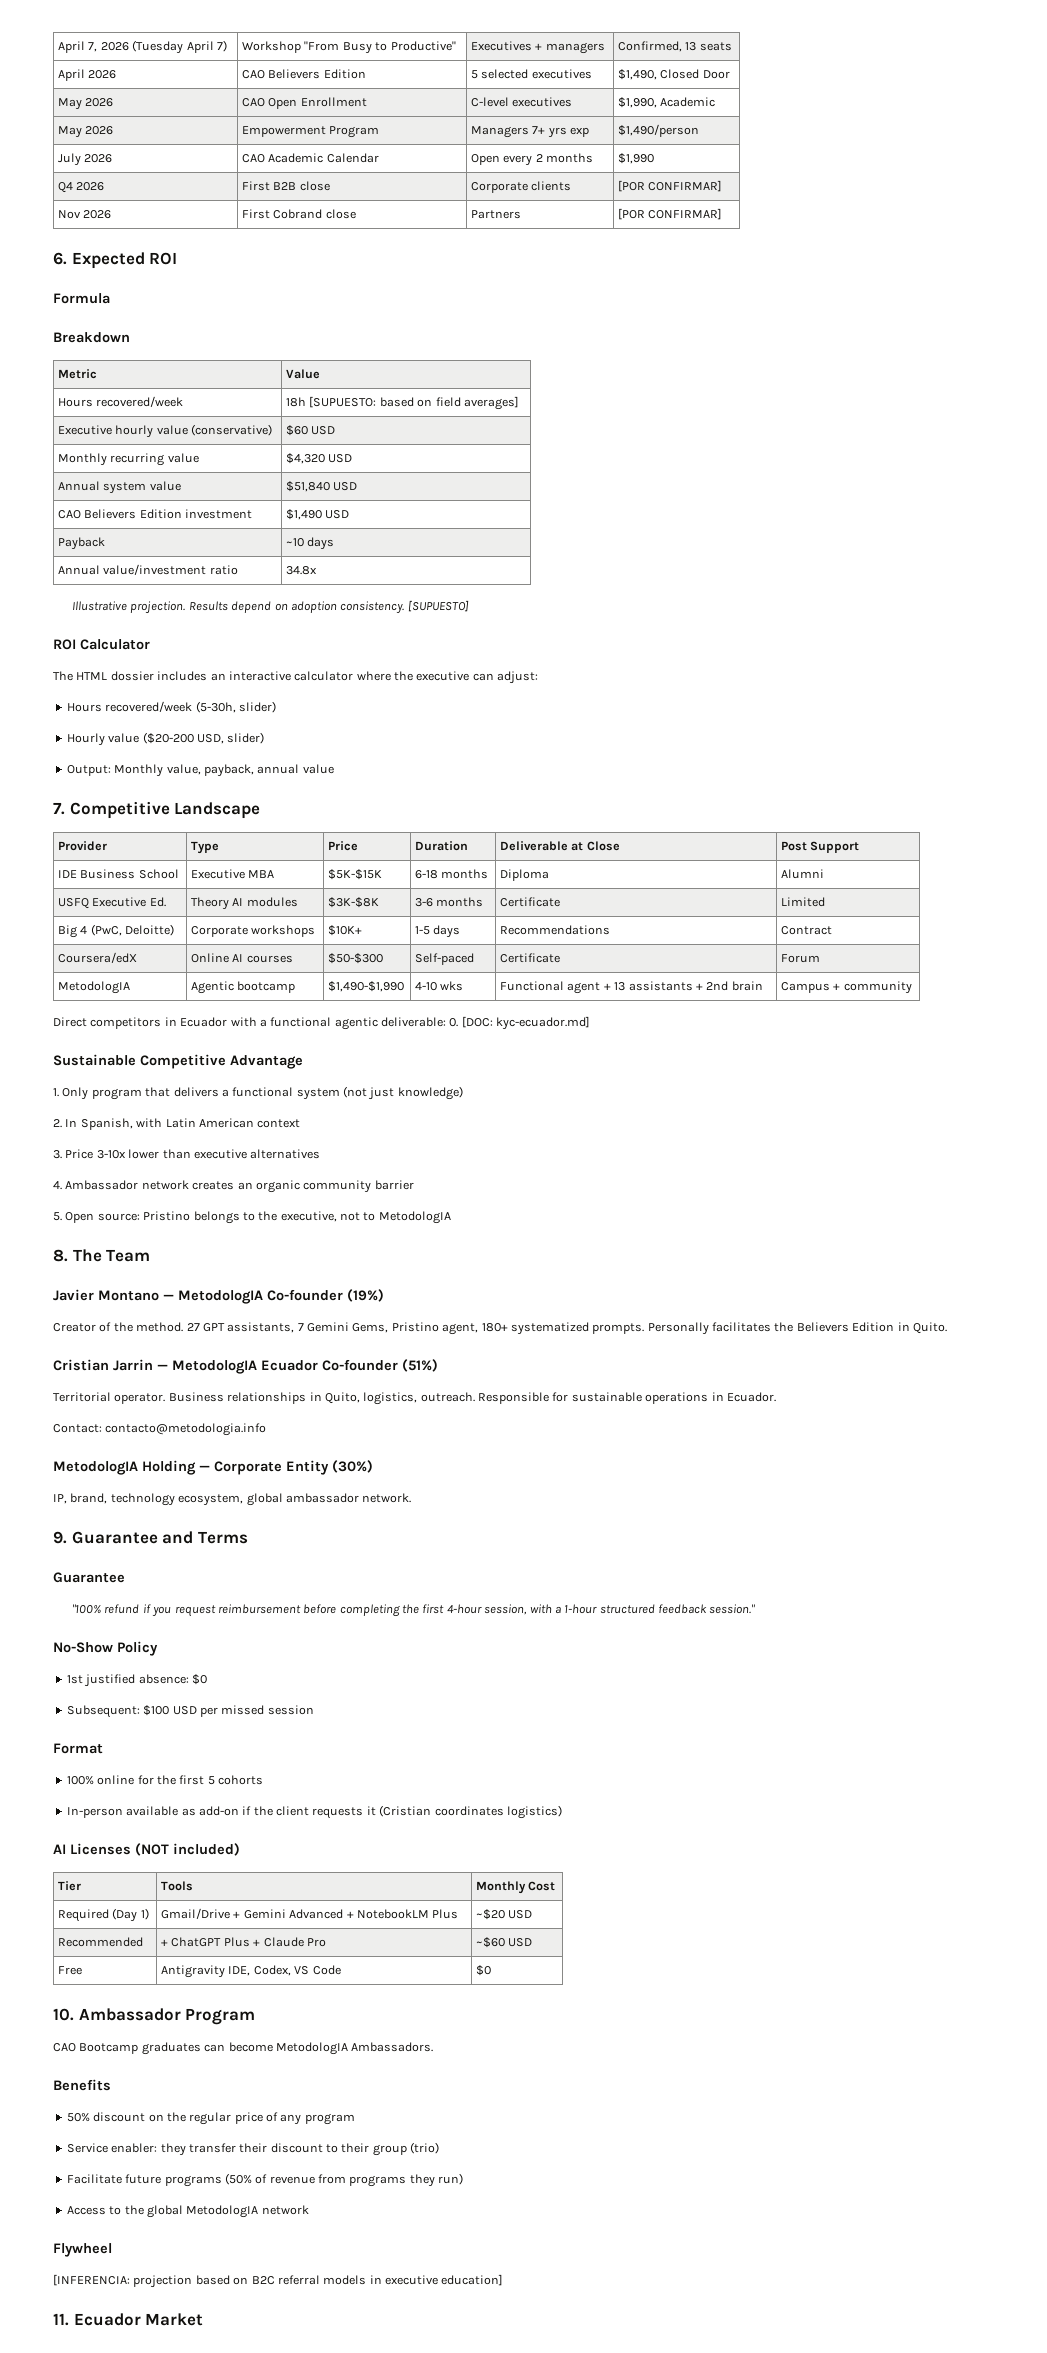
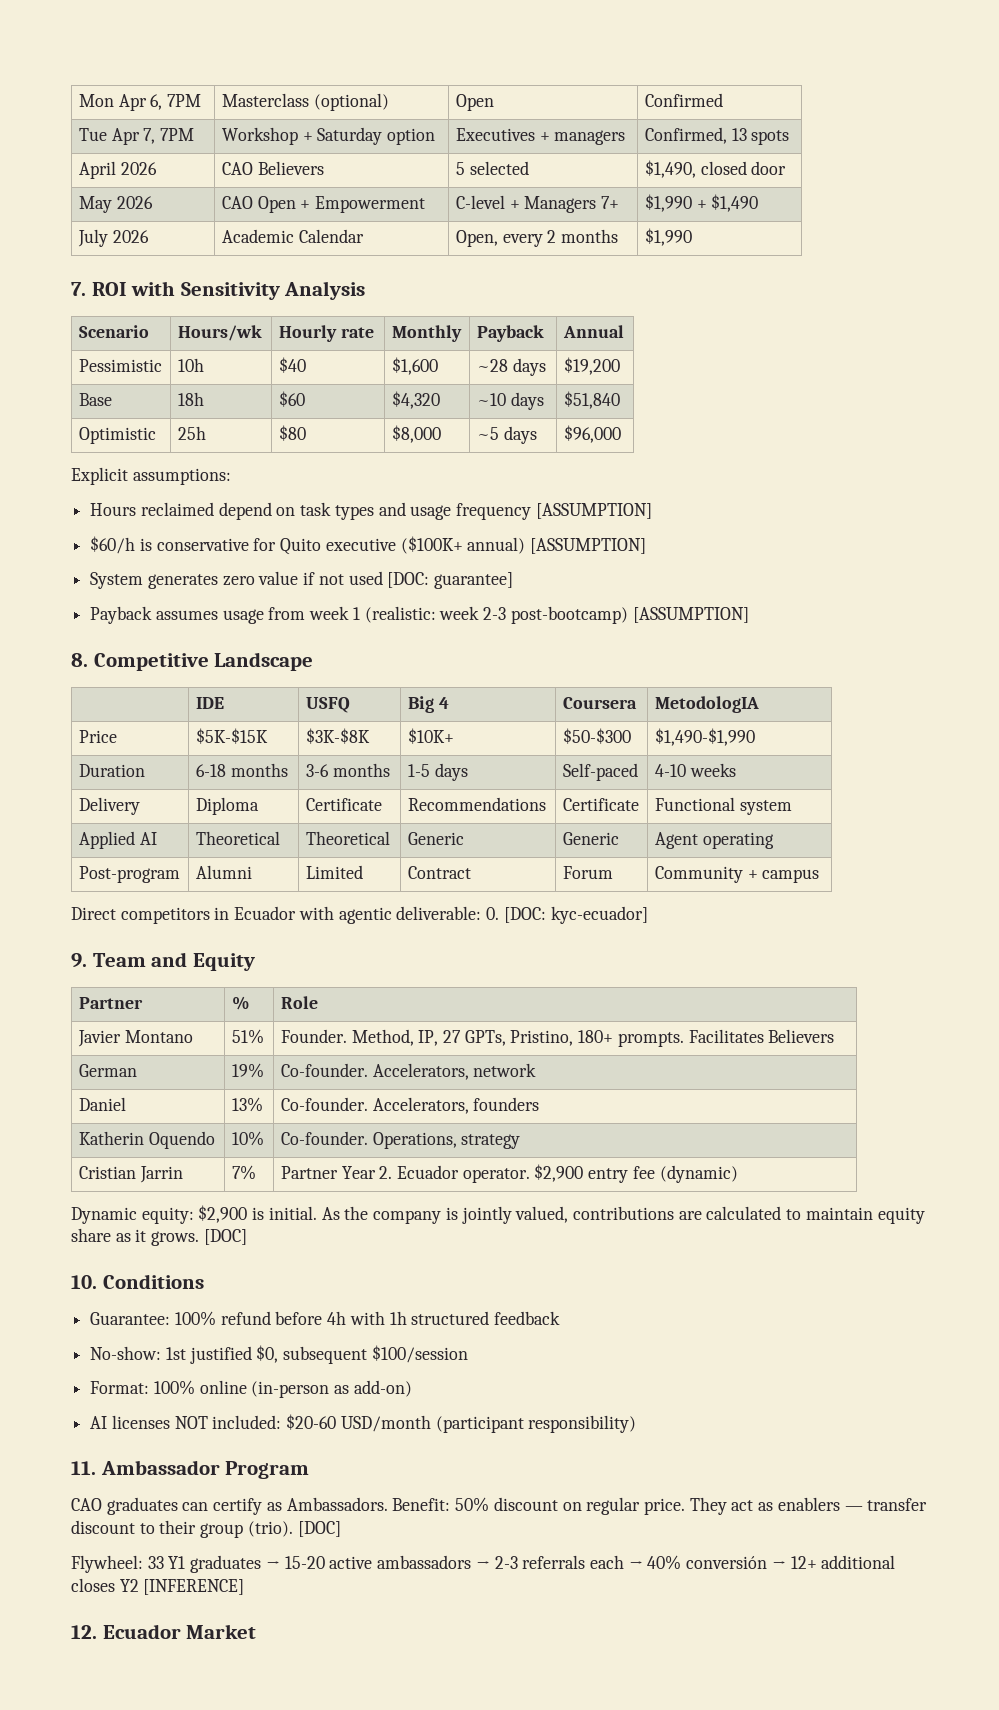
[58,40,227,54] [242,41,456,54] April 7, 2026 (Tuesday April 7) | Workshop "From Busy to Productive" -> [78,94,202,111] [221,93,389,111] [455,94,494,111] [644,93,723,107] [78,128,195,145] [221,127,436,145] Mon Apr 6, 7PM | Masterclass (optional) | Open | Confirmed // Tue Apr 7, 7PM | Workshop + Saturday option
[699,42,732,51] seats -> [751,130,790,145] spots
[323,69,366,79] Edition -> (324, 168) none
[531,69,592,79] executives -> (529, 168) none
[660,69,730,79] Closed Door -> [700,161,787,175] closed door
[300,97,367,107] Enrollment -> [300,196,426,213] + Empowerment
[512,97,573,107] [618,97,716,108] [58,126,114,138] [242,126,380,138] executives | $1,990, Academic // May 2026 | Empowerment Program | -> [509,200,520,209] +
[547,127,590,138] [618,124,700,137] yrs exp | $1,490/person -> [644,194,759,212] | $1,990 + $1,490
[242,154,266,163] CAO -> (149, 236) none
[471,154,501,165] Open -> [455,230,498,247] Open,
[58,182,105,193] [242,181,330,191] [471,181,572,193] [618,180,723,192] [58,210,112,219] [242,209,356,219] [471,210,522,219] [618,208,723,220] [53,252,178,269] [53,293,110,304] [53,332,130,343] [58,369,98,379] [286,369,321,379] [58,396,184,407] [286,396,519,410] [58,424,273,438] [286,425,336,436] [58,453,199,466] [286,453,353,464] [58,481,181,494] [286,481,358,492] [58,509,253,519] [286,509,350,520] [58,537,106,550] [286,537,335,550] [58,564,238,575] [286,566,318,575] [72,600,469,614] [53,639,150,650] [53,671,539,684] [66,701,276,713] [66,732,265,746] [66,764,334,777] [53,801,261,819] [58,841,108,851] [191,841,220,854] [328,841,359,851] [415,841,469,851] [500,841,620,851] [781,841,860,853] [58,869,179,879] [191,869,275,879] [328,869,383,880] [415,869,489,879] [500,869,550,881] [781,869,825,879] [58,897,166,909] [191,897,298,910] [328,897,380,908] [415,897,484,907] [500,897,561,907] [781,897,826,907] [58,924,175,938] [191,925,316,937] [328,925,363,936] [415,925,461,938] [500,925,611,935] [781,926,833,935] [58,952,138,963] [191,953,293,963] [328,953,384,964] [415,953,475,965] [500,953,561,963] [781,954,821,963] [58,981,131,994] [191,981,296,994] [328,981,405,992] [415,981,464,991] [500,981,763,994] [781,981,912,994] // Q4 2026 | First B2B close | Corporate clients | [POR CONFIRMAR] // Nov 2026 | First Cobrand close | Partners | [POR CONFIRMAR] // 6. Expected ROI // Formula // Breakdown // Metric | Value // Hours recovered/week | 18h [SUPUESTO: based on field averages] // Executive hourly value (conservative) | $60 USD // Monthly recurring value | $4,320 USD // Annual system value | $51,840 USD // CAO Believers Edition investment | $1,490 USD // Payback | ~10 days // Annual value/investment ratio | 34.8x // Illustrative projection. Results depend on adoption consistency. [SUPUESTO] // ROI Calculator // The HTML dossier includes an interactive calculator where the executive can adjust: // Hours recovered/week (5-30h, slider) // Hourly value ($20-200 USD, slider) // Output: Monthly value, payback, annual value // 7. Competitive Landscape // Provider | Type | Price | Duration | Deliverable at Close | Post Support // IDE Business School | Executive MBA | $5K-$15K | 6-18 months | Diploma | Alumni // USFQ Executive Ed. | Theory AI modules | $3K-$8K | 3-6 months | Certificate | Limited // Big 4 (PwC, Deloitte) | Corporate workshops | $10K+ | 1-5 days | Recommendations | Contract // Coursera/edX | Online AI courses | $50-$300 | Self-paced | Certificate | Forum // MetodologIA | Agentic bootcamp | $1,490-$1,990 | 4-10 wks | Functional agent + 13 assistants + 2nd brain | Campus + community -> [71,281,366,300] [78,325,149,338] [177,325,262,341] [278,325,374,342] [391,325,462,342] [476,325,544,342] [562,325,624,338] [78,359,162,372] [177,358,204,372] [278,357,306,373] [391,357,438,375] [476,358,546,376] [563,357,620,375] [78,393,112,406] [177,392,204,406] [278,391,305,407] [391,391,440,409] [476,392,544,410] [563,391,620,409] [78,427,156,444] [177,426,206,440] [278,425,306,441] [391,425,441,443] [476,426,537,444] [563,425,621,443] [71,467,231,485] [90,502,652,520] [90,536,647,555] [90,571,514,589] [90,606,749,624] [71,652,314,671] [195,697,224,709] [305,697,350,713] [407,696,449,713] [562,697,637,709] [654,696,759,713] [78,730,117,743] [195,728,268,744] [305,728,370,744] [407,728,454,744] [562,728,631,744] [654,728,755,746] [78,764,145,777] [195,763,288,777] [305,763,390,777] [407,763,468,781] [562,763,638,781] [654,763,736,777] [78,797,140,815] [195,797,259,815] [305,798,382,811] [407,797,546,811] [562,798,639,811] [654,797,792,815] [78,831,157,849] [195,831,280,845] [305,831,390,845] [407,832,464,845] [562,832,619,845] [654,832,774,849] [78,866,180,883] [195,865,252,879] [305,865,363,879] [407,866,471,879] [562,866,613,879] [654,866,820,883] // 7. ROI with Sensitivity Analysis // Scenario | Hours/wk | Hourly rate | Monthly | Payback | Annual // Pessimistic | 10h | $40 | $1,600 | ~28 days | $19,200 // Base | 18h | $60 | $4,320 | ~10 days | $51,840 // Optimistic | 25h | $80 | $8,000 | ~5 days | $96,000 // Explicit assumptions: // Hours reclaimed depend on task types and usage frequency [ASSUMPTION] // $60/h is conservative for Quito executive ($100K+ annual) [ASSUMPTION] // System generates zero value if not used [DOC: guarantee] // Payback assumes usage from week 1 (realistic: week 2-3 post-bootcamp) [ASSUMPTION] // 8. Competitive Landscape // | IDE | USFQ | Big 4 | Coursera | MetodologIA // Price | $5K-$15K | $3K-$8K | $10K+ | $50-$300 | $1,490-$1,990 // Duration | 6-18 months | 3-6 months | 1-5 days | Self-paced | 4-10 weeks // Delivery | Diploma | Certificate | Recommendations | Certificate | Functional system // Applied AI | Theoretical | Theoretical | Generic | Generic | Agent operating // Post-program | Alumni | Limited | Contract | Forum | Community + campus
[259,1017,332,1027] a functional -> (334, 913) none
[496,1016,591,1030] [53,1054,303,1069] [53,1086,463,1100] [53,1118,301,1130] [53,1149,321,1159] [53,1180,414,1193] [53,1211,451,1224] [53,1249,151,1262] [53,1289,384,1304] [53,1322,947,1335] [53,1359,438,1374] [53,1392,776,1405] [53,1423,267,1436] [53,1460,373,1475] [53,1493,412,1506] [53,1531,248,1544] [53,1572,125,1583] [72,1604,756,1617] [53,1641,158,1656] [66,1674,207,1687] [66,1705,314,1718] [53,1743,103,1754] [66,1775,263,1785] [66,1805,562,1819] [53,1843,240,1856] [58,1881,82,1891] [161,1881,194,1891] [476,1881,556,1894] [58,1908,149,1922] [161,1908,459,1919] [476,1909,533,1920] [58,1937,144,1947] [161,1937,326,1947] [476,1937,533,1948] [58,1966,83,1975] [161,1965,341,1978] [476,1965,492,1976] [53,2008,74,2021] kyc-ecuador.md] // Sustainable Competitive Advantage // 1. Only program that delivers a functional system (not just knowledge) // 2. In Spanish, with Latin American context // 3. Price 3-10x lower than executive alternatives // 4. Ambassador network creates an organic community barrier // 5. Open source: Pristino belongs to the executive, not to MetodologIA // 8. The Team // Javier Montano — MetodologIA Co-founder (19%) // Creator of the method. 27 GPT assistants, 7 Gemini Gems, Pristino agent, 180+ systematized prompts. Personally facilitates the Believers Edition in Quito. // Cristian Jarrin — MetodologIA Ecuador Co-founder (51%) // Territorial operator. Business relationships in Quito, logistics, outreach. Responsible for sustainable operations in Ecuador. // Contact: contacto@metodologia.info // MetodologIA Holding — Corporate Entity (30%) // IP, brand, technology ecosystem, global ambassador network. // 9. Guarantee and Terms // Guarantee // "100% refund if you request reimbursement before completing the first 4-hour session, with a 1-hour structured feedback session." // No-Show Policy // 1st justified absence: $0 // Subsequent: $100 USD per missed session // Format // 100% online for the first 5 cohorts // In-person available as add-on if the client requests it (Cristian coordinates logistics) // AI Licenses (NOT included) // Tier | Tools | Monthly Cost // Required (Day 1) | Gmail/Drive + Gemini Advanced + NotebookLM Plus | ~$20 USD // Recommended | + ChatGPT Plus + Claude Pro | ~$60 USD // Free | Antigravity IDE, Codex, VS Code | $0 // 10. -> [550,906,648,924] [71,952,255,971] [78,997,143,1009] [231,996,250,1010] [280,996,318,1009] [77,1030,193,1047] [231,1029,264,1044] [280,1029,835,1047] [78,1064,137,1077] [231,1063,264,1078] [280,1063,537,1080] [78,1097,126,1111] [231,1097,263,1112] [280,1097,540,1114] [78,1131,215,1149] [231,1131,264,1146] [280,1131,521,1149] [78,1166,183,1183] [231,1165,256,1180] [280,1164,738,1183] [71,1205,925,1224] [71,1228,247,1246] [71,1274,204,1289] [90,1311,561,1326] [90,1345,468,1364] [90,1380,412,1398] [90,1414,637,1433] [71,1461,96,1475] kyc-ecuador] // 9. Team and Equity // Partner | % | Role // Javier Montano | 51% | Founder. Method, IP, 27 GPTs, Pristino, 180+ prompts. Facilitates Believers // German | 19% | Co-founder. Accelerators, network // Daniel | 13% | Co-founder. Accelerators, founders // Katherin Oquendo | 10% | Co-founder. Operations, strategy // Cristian Jarrin | 7% | Partner Year 2. Ecuador operator. $2,900 entry fee (dynamic) // Dynamic equity: $2,900 is initial. As the company is jointly valued, contributions are calculated to maintain equity share as it grows. [DOC] // 10. Conditions // Guarantee: 100% refund before 4h with 1h structured feedback // No-show: 1st justified $0, subsequent $100/session // Format: 100% online (in-person as add-on) // AI licenses NOT included: $20-60 USD/month (participant responsibility) // 11.
[79,2043,139,2054] Bootcamp -> (102, 1504) none
[228,2042,348,2055] become MetodologIA -> [213,1498,282,1515] certify as
[53,2079,111,2091] // Benefits // -> [392,1498,451,1511] Benefit:
[166,2112,355,2125] [66,2142,440,2156] [66,2173,464,2187] [66,2205,309,2218] [53,2243,112,2257] [53,2274,504,2288] [53,2313,69,2326] the regular price of any program // Service enabler: they transfer their discount to their group (trio) // Facilitate future programs (50% of revenue from programs they run) // Access to the global MetodologIA network // Flywheel // [INFERENCIA: projection based on B2C referral models in executive education] // 11. -> [586,1497,928,1515] [71,1520,341,1538] [71,1555,896,1573] [71,1578,245,1595] [71,1625,97,1639] regular price. They act as enablers — transfer discount to their group (trio). [DOC] // Flywheel: 33 Y1 graduates → 15-20 active ambassadors → 2-3 referrals each → 40% conversión → 12+ additional closes Y2 [INFERENCE] // 12.

